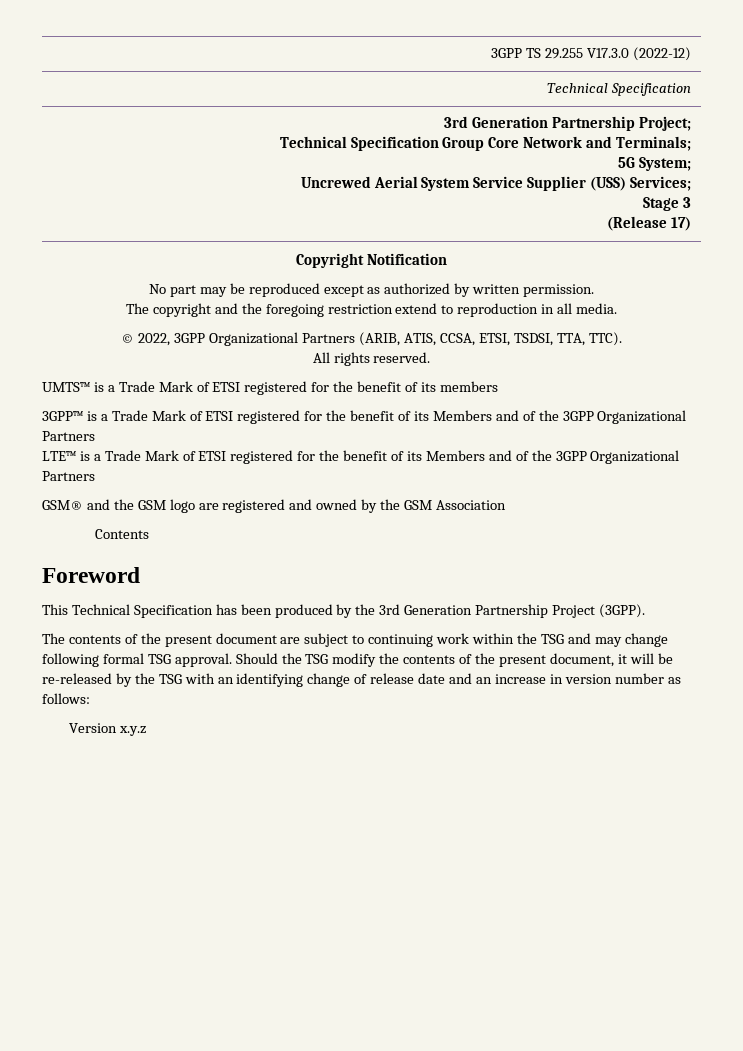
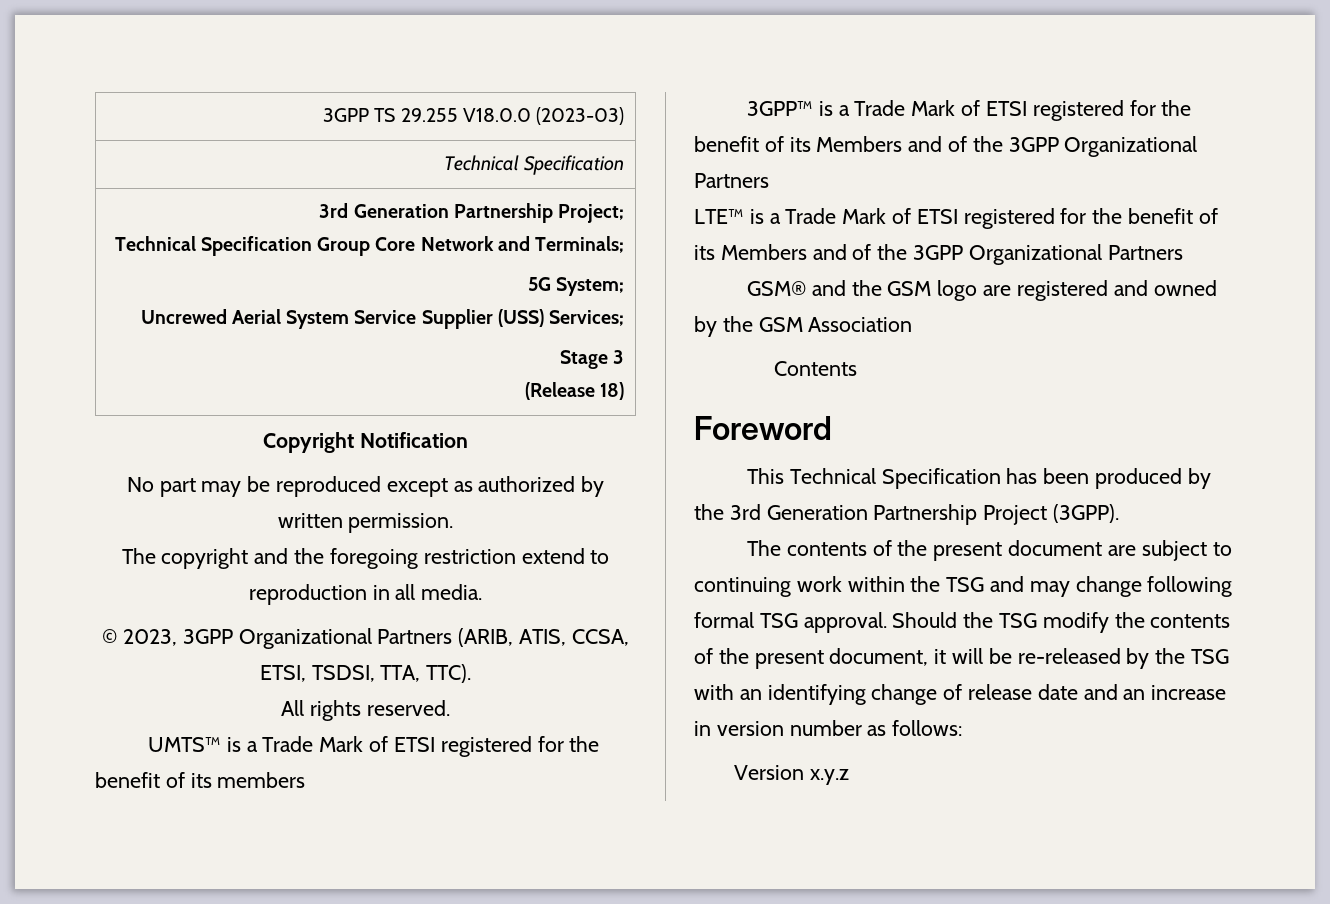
[587,47,692,61] V17.3.0 (2022-12) -> [462,107,625,125] V18.0.0 (2023-03)
[671,217,692,231] 17) -> [600,382,625,400] 18)
[138,333,171,346] 2022, -> [122,629,177,646] 2023,

